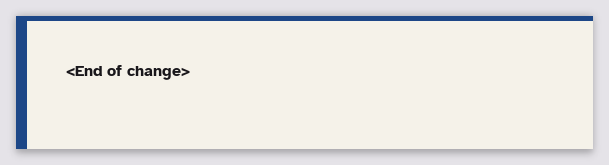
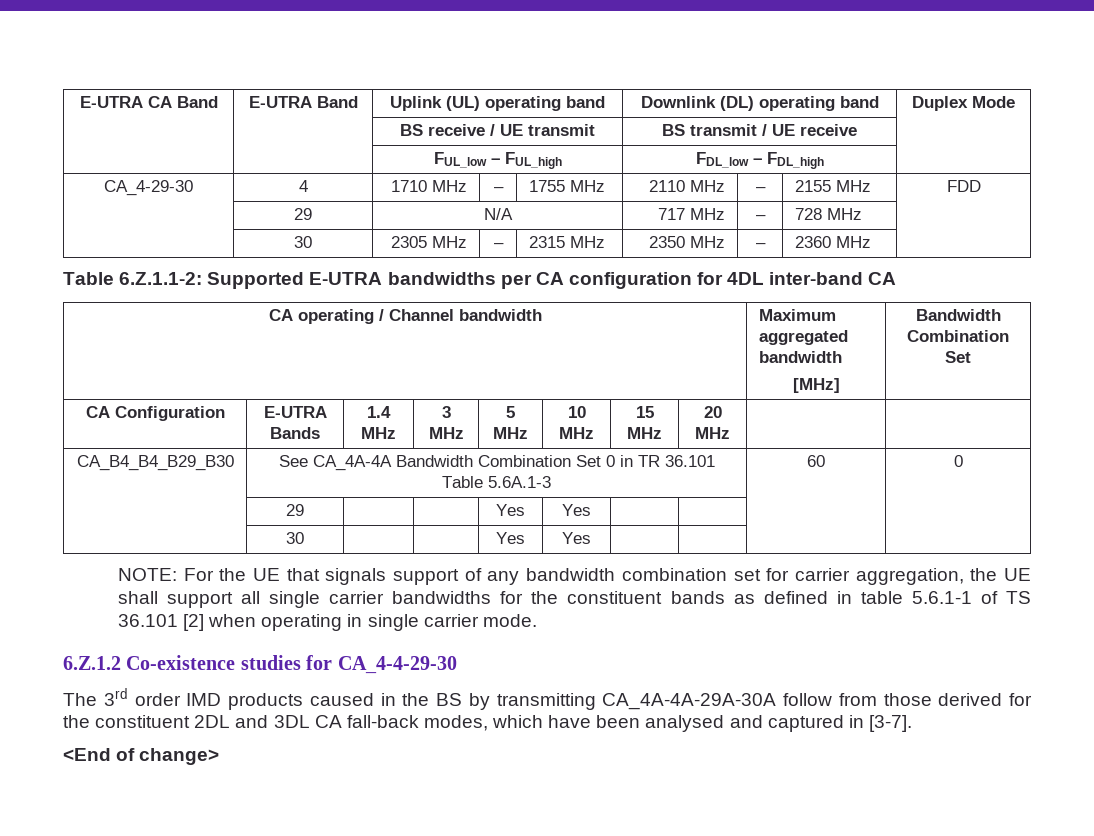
(66, 71) none -> [79,96,218,108] [248,96,358,108] [390,96,605,111] [640,96,879,111] [912,96,1015,111] [400,124,595,136] [662,124,858,136] [433,152,562,169] [695,152,824,169] [104,180,193,196] [298,180,308,192] [391,180,468,192] [493,187,504,192] [528,180,605,192] [649,180,726,192] [755,187,766,192] [794,180,871,192] [946,180,981,192] [294,208,312,220] [483,208,513,220] [658,208,726,220] [755,215,766,220] [794,208,862,220] [294,236,312,248] [391,236,468,248] [493,243,504,248] [528,236,605,248] [649,236,726,248] [755,243,766,248] [794,236,871,248] [63,272,897,289] [268,309,542,324] [758,309,836,321] [758,330,848,345] [758,351,842,363] [792,378,840,393] [915,309,1001,321] [907,330,1009,342] [945,351,971,363] [85,406,225,421] [263,406,327,418] [270,427,320,439] [367,406,391,418] [361,427,396,439] [441,406,451,418] [428,427,464,439] [506,406,515,418] [493,427,528,439] [567,406,586,418] [559,427,594,439] [635,406,654,418] [627,427,662,439] [703,406,722,418] [695,427,730,439] [76,455,234,471] [278,455,715,471] [441,476,551,488] [807,455,825,467] [953,455,963,467] [286,504,304,516] [496,504,525,516] [562,504,591,516] [286,532,304,544] [496,532,525,544] [562,532,591,544] [117,568,1031,585] [117,591,1031,608] [117,614,537,631] [63,655,457,674] [63,688,1032,710] [63,715,912,732] E-UTRA CA Band | E-UTRA Band | Uplink (UL) operating band | Downlink (DL) operating band | Duplex Mode // | | BS receive / UE transmit | BS transmit / UE receive | // | | FUL_low – FUL_high | FDL_low – FDL_high | // CA_4-29-30 | 4 | 1710 MHz | – | 1755 MHz | 2110 MHz | – | 2155 MHz | FDD // | 29 | N/A | 717 MHz | – | 728 MHz | // | 30 | 2305 MHz | – | 2315 MHz | 2350 MHz | – | 2360 MHz | // Table 6.Z.1.1-2: Supported E-UTRA bandwidths per CA configuration for 4DL inter-band CA // CA operating / Channel bandwidth | Maximum aggregated bandwidth // [MHz] | Bandwidth Combination Set // CA Configuration | E-UTRA Bands | 1.4 MHz | 3 MHz | 5 MHz | 10 MHz | 15 MHz | 20 MHz | | // CA_B4_B4_B29_B30 | See CA_4A-4A Bandwidth Combination Set 0 in TR 36.101 Table 5.6A.1-3 | 60 | 0 // | 29 | | | Yes | Yes | | | | // | 30 | | | Yes | Yes | | | | // NOTE: For the UE that signals support of any bandwidth combination set for carrier aggregation, the UE shall support all single carrier bandwidths for the constituent bands as defined in table 5.6.1-1 of TS 36.101 [2] when operating in single carrier mode. // 6.Z.1.2 Co-existence studies for CA_4-4-29-30 // The 3rd order IMD products caused in the BS by transmitting CA_4A-4A-29A-30A follow from those derived for the constituent 2DL and 3DL CA fall-back modes, which have been analysed and captured in [3-7]. //

